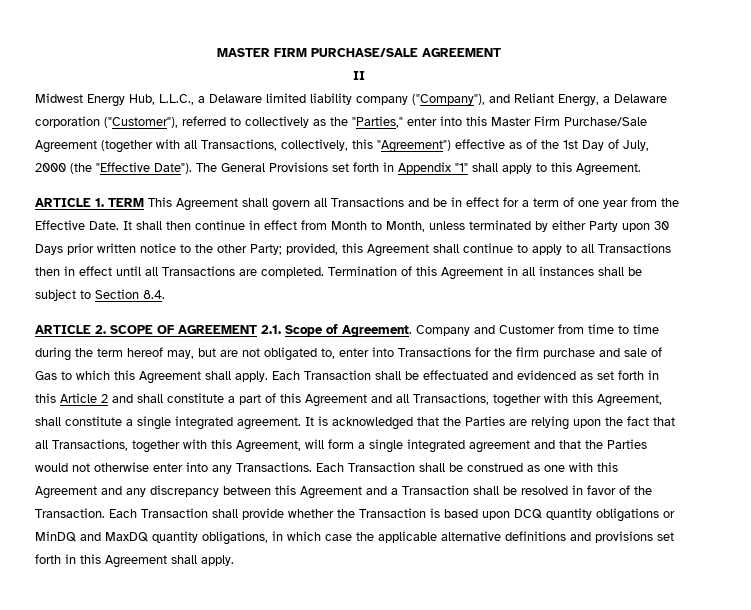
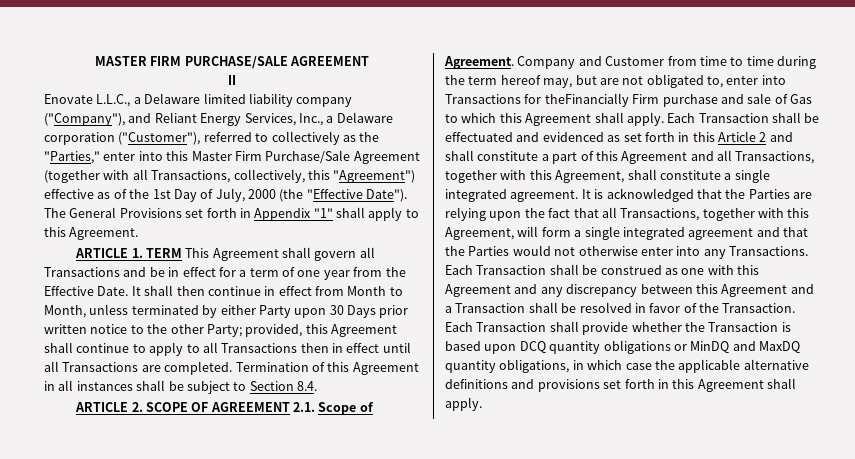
[35,93,155,107] Midwest Energy Hub, -> [44,94,93,104] Enovate
[558,94,599,107] Energy, -> [200,113,323,126] Energy Services, Inc.,
[494,347,539,357] the firm -> [544,93,660,107] theFinancially Firm

